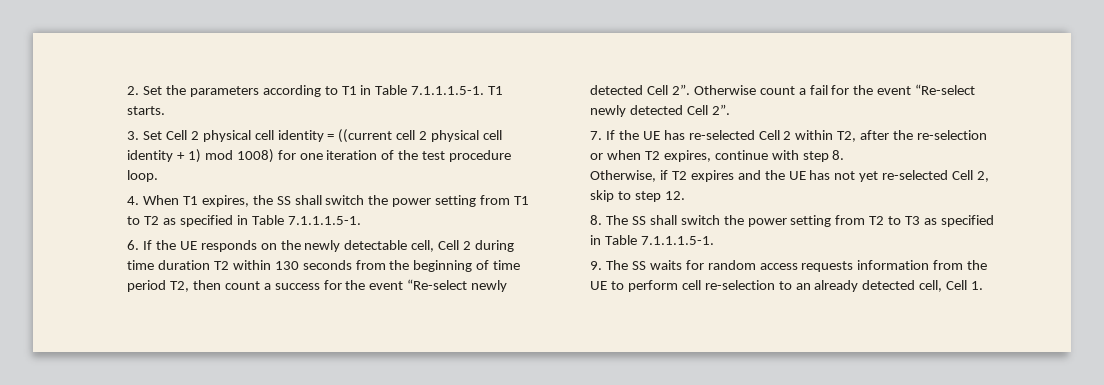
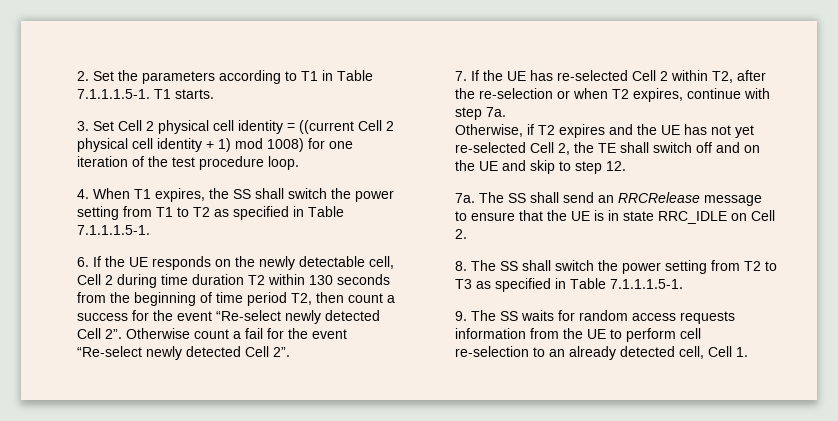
[396,130,416,140] cell -> [357,120,382,131] Cell
[832,150,845,160] 8. -> [485,107,506,117] 7a.
[590,190,685,202] skip to step 12. -> [573,142,760,153] [454,160,626,174] [454,192,762,206] [454,210,775,224] [454,229,467,239] the TE shall switch off and on the UE and skip to step 12. // 7a. The SS shall send an RRCRelease message to ensure that the UE is in state RRC_IDLE on Cell 2.

